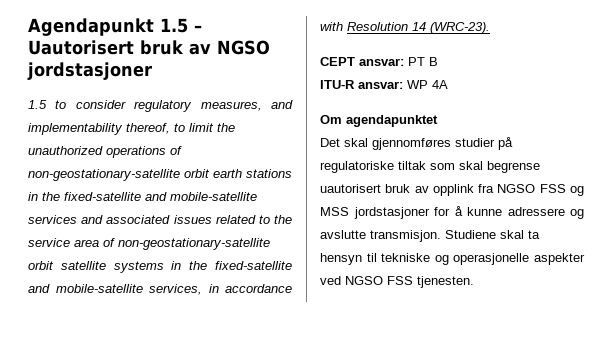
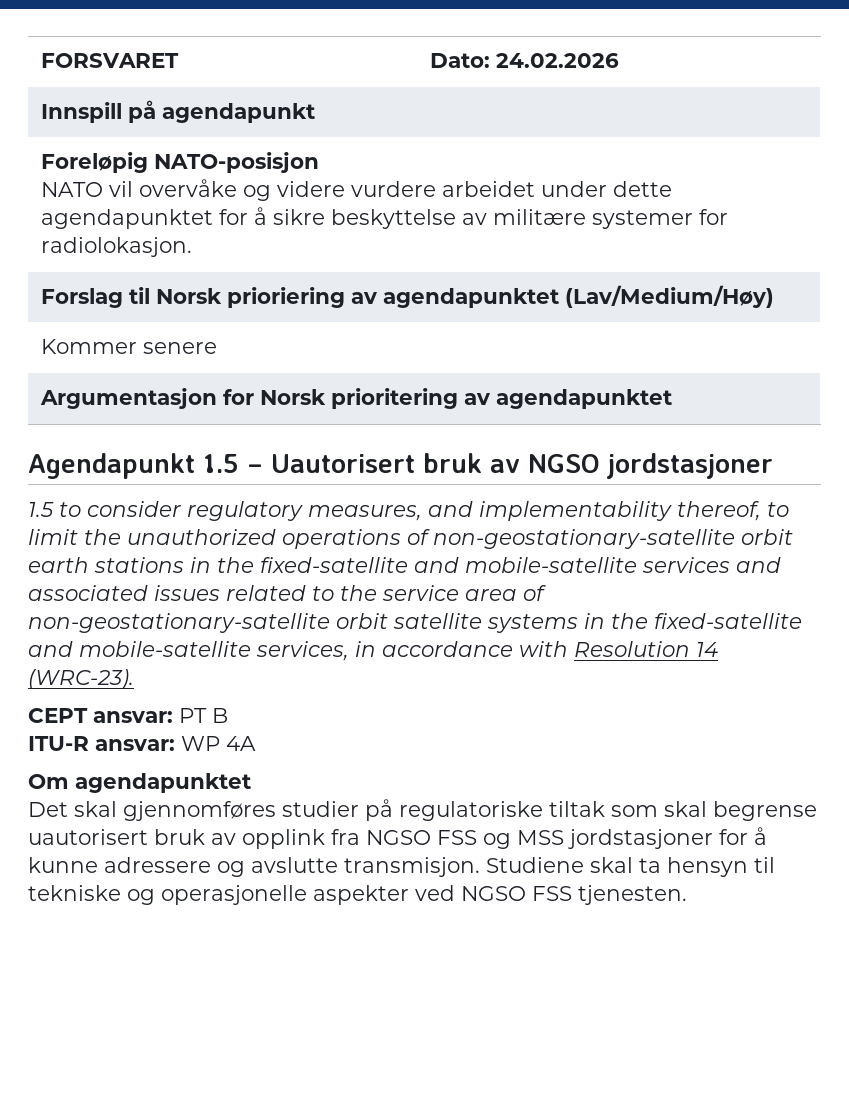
(28, 27) none -> [41,53,180,68] [430,53,620,68] [41,100,316,123] [41,152,320,173] [41,179,673,201] [41,207,729,229] [41,237,193,257] [41,285,775,308] [41,339,218,354] [40,388,673,409] FORSVARET | Dato: 24.02.2026 // Innspill på agendapunkt // Foreløpig NATO-posisjon // NATO vil overvåke og videre vurdere arbeidet under dette agendapunktet for å sikre beskyttelse av militære systemer for radiolokasjon. // Forslag til Norsk prioriering av agendapunktet (Lav/Medium/Høy) // Kommer senere // Argumentasjon for Norsk prioritering av agendapunktet //

